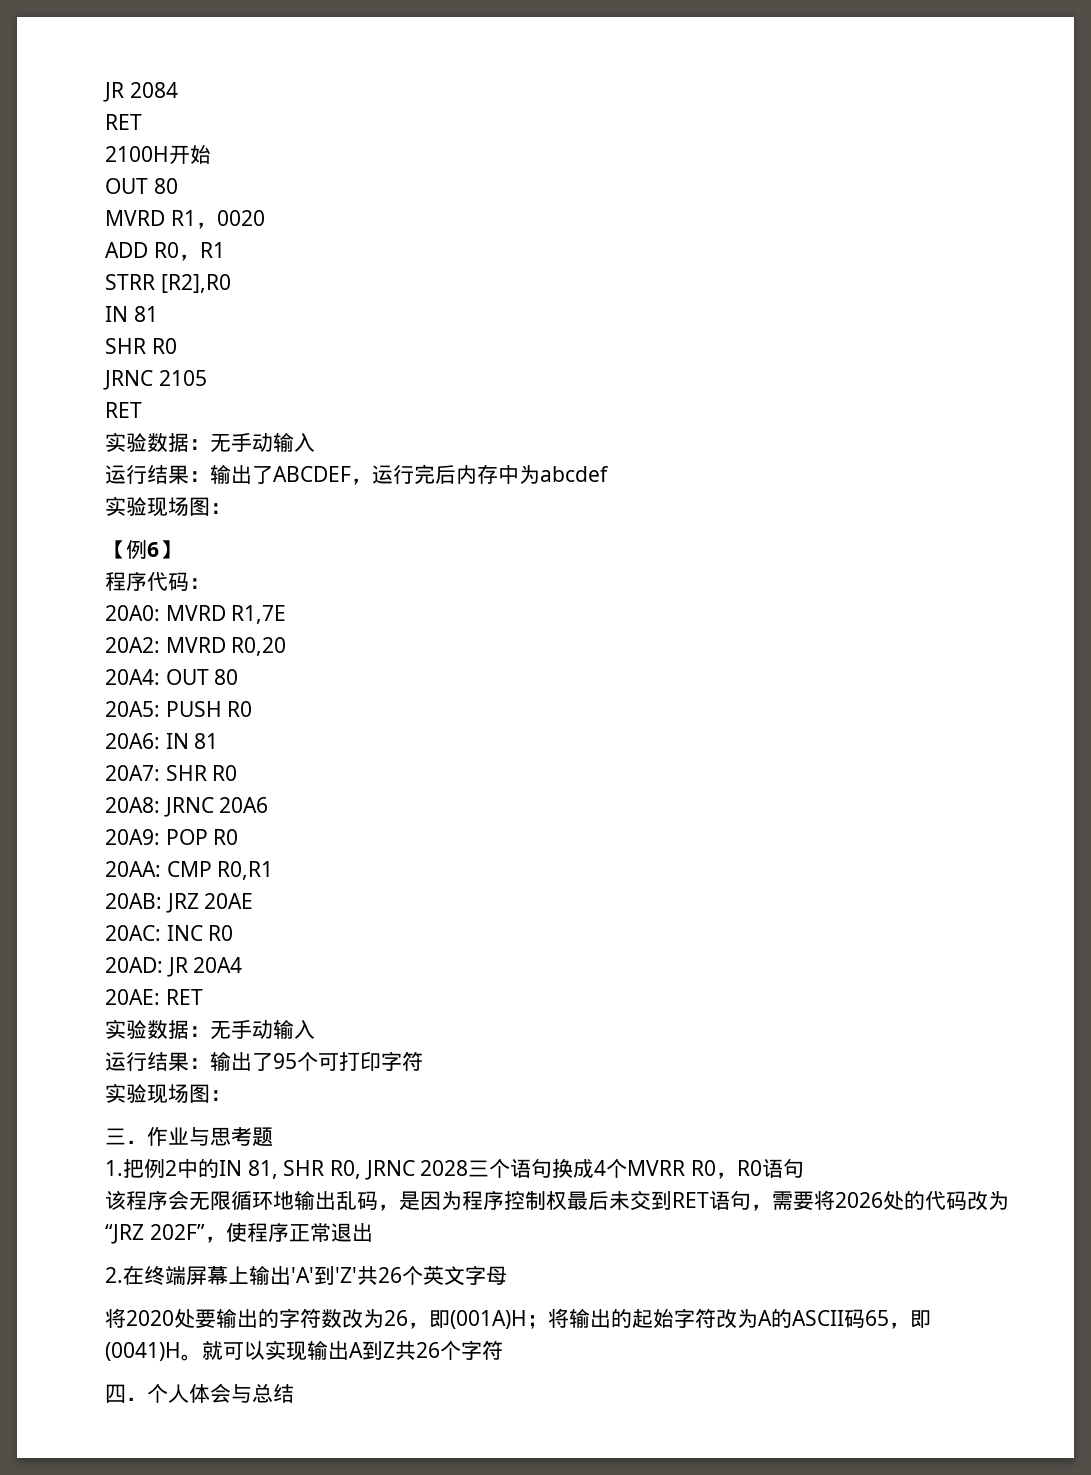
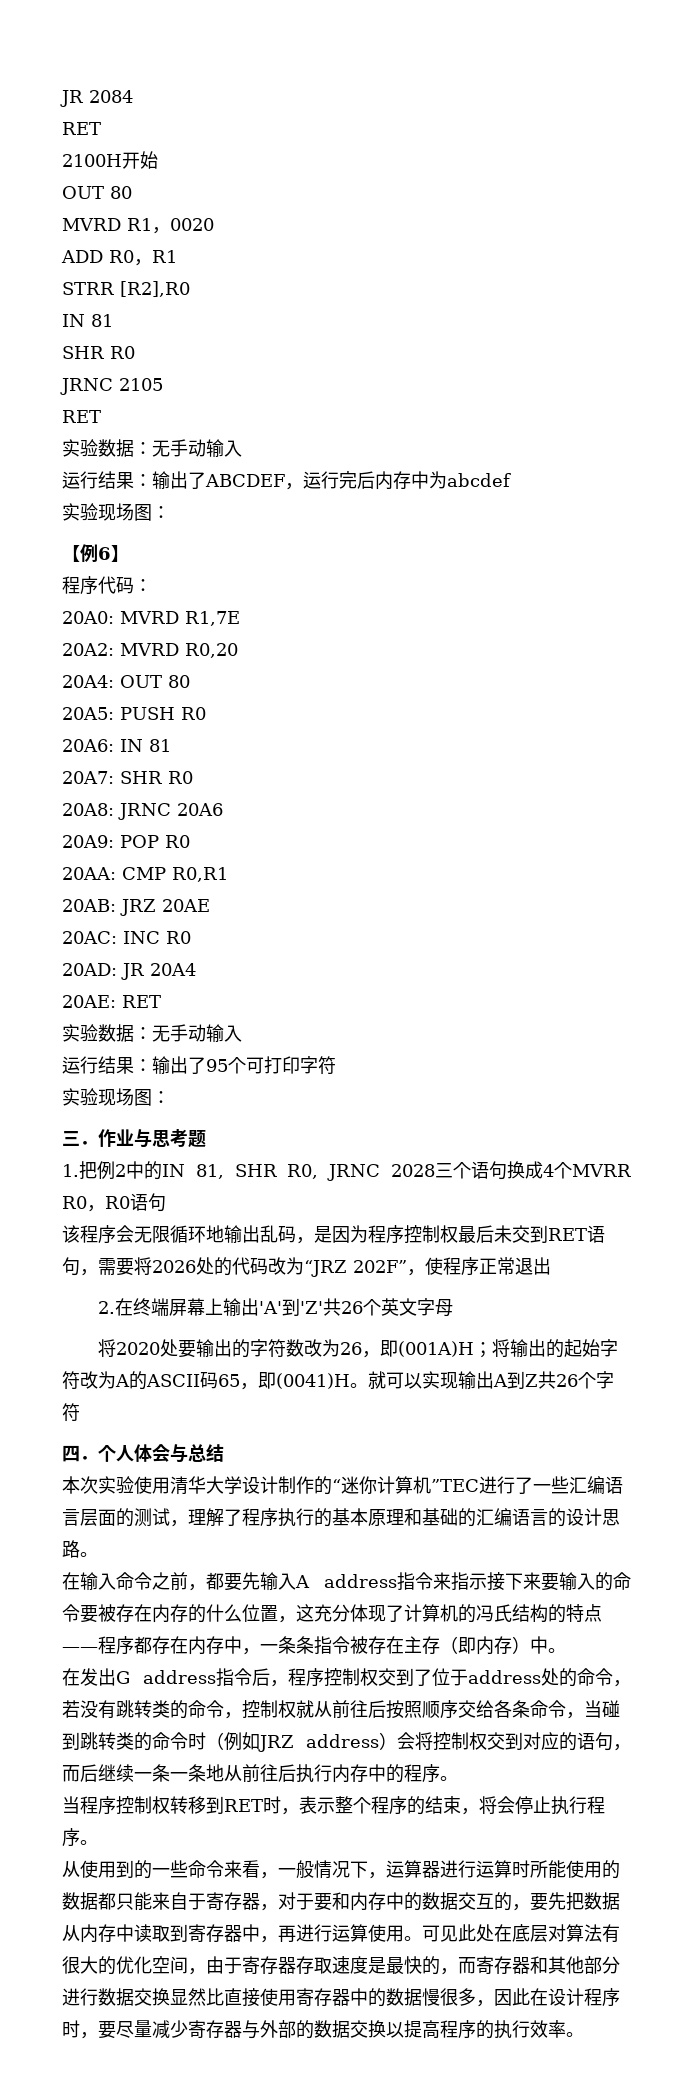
(294, 1393) none -> [62,1476,623,1495] [62,1508,620,1527] [62,1540,98,1558] [62,1572,631,1591] [62,1604,602,1623] [62,1636,566,1655] [62,1668,631,1687] [62,1700,620,1719] [62,1732,631,1752] [62,1764,458,1783] [62,1796,605,1815] [62,1828,98,1847] [62,1860,620,1879] [62,1892,620,1911] [62,1924,620,1943] [62,1956,620,1975] [62,1988,620,2007] [62,2020,584,2039] // 本次实验使用清华大学设计制作的“迷你计算机”TEC进行了一些汇编语言层面的测试，理解了程序执行的基本原理和基础的汇编语言的设计思路。 // 在输入命令之前，都要先输入A address指令来指示接下来要输入的命令要被存在内存的什么位置，这充分体现了计算机的冯氏结构的特点——程序都存在内存中，一条条指令被存在主存（即内存）中。 // 在发出G address指令后，程序控制权交到了位于address处的命令，若没有跳转类的命令，控制权就从前往后按照顺序交给各条命令，当碰到跳转类的命令时（例如JRZ address）会将控制权交到对应的语句，而后继续一条一条地从前往后执行内存中的程序。 // 当程序控制权转移到RET时，表示整个程序的结束，将会停止执行程序。 // 从使用到的一些命令来看，一般情况下，运算器进行运算时所能使用的数据都只能来自于寄存器，对于要和内存中的数据交互的，要先把数据从内存中读取到寄存器中，再进行运算使用。可见此处在底层对算法有很大的优化空间，由于寄存器存取速度是最快的，而寄存器和其他部分进行数据交换显然比直接使用寄存器中的数据慢很多，因此在设计程序时，要尽量减少寄存器与外部的数据交换以提高程序的执行效率。

